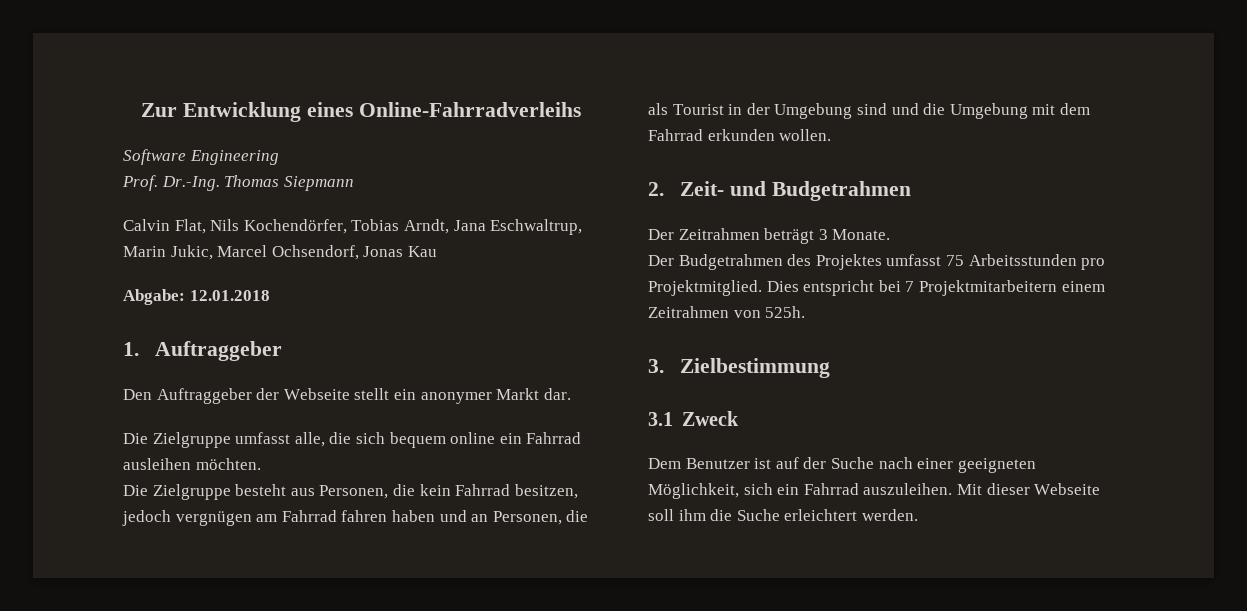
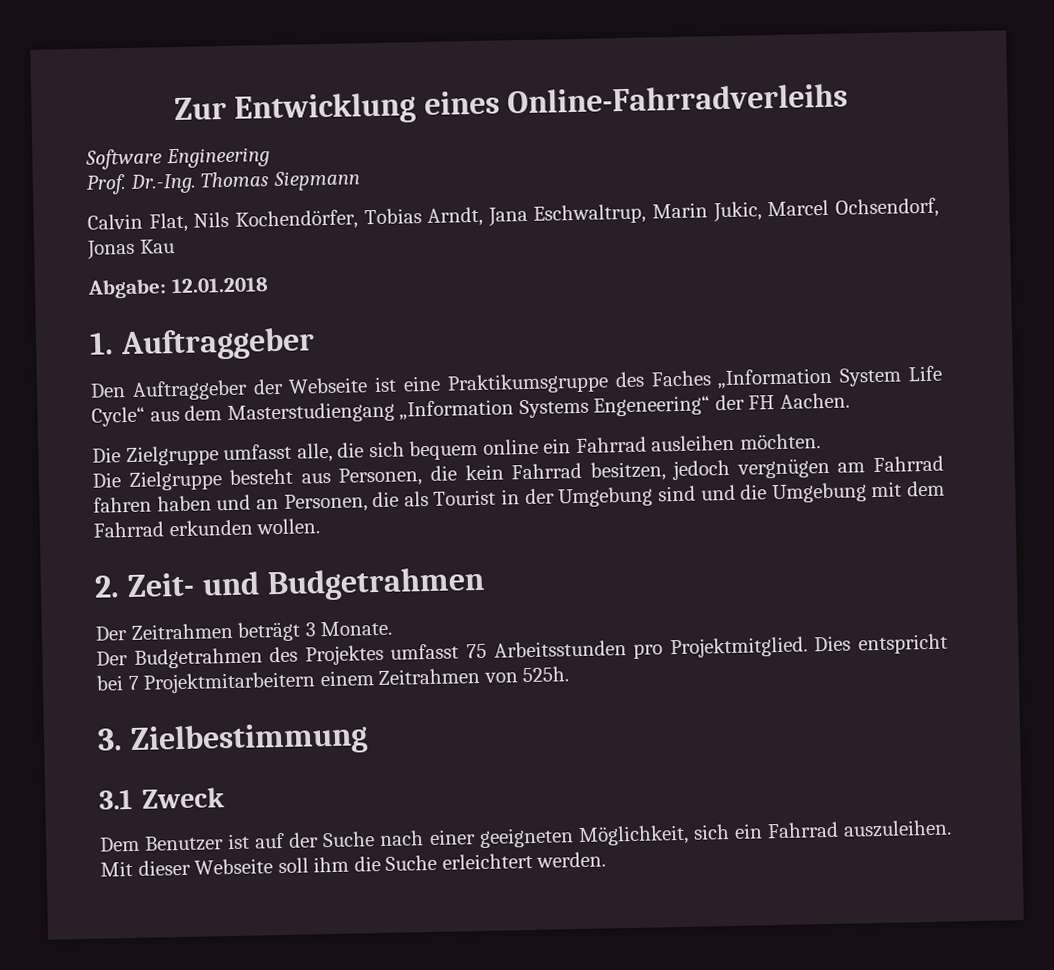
[354,388,571,404] stellt ein anonymer Markt dar. -> [374,365,943,395] [91,392,850,427] ist eine Praktikumsgruppe des Faches „Information System Life Cycle“ aus dem Masterstudiengang „Information Systems Engeneering“ der FH Aachen.

